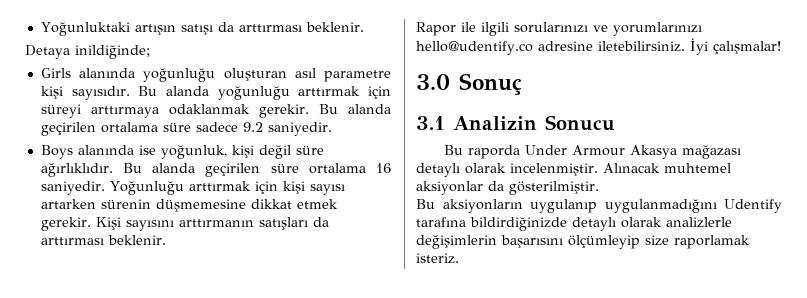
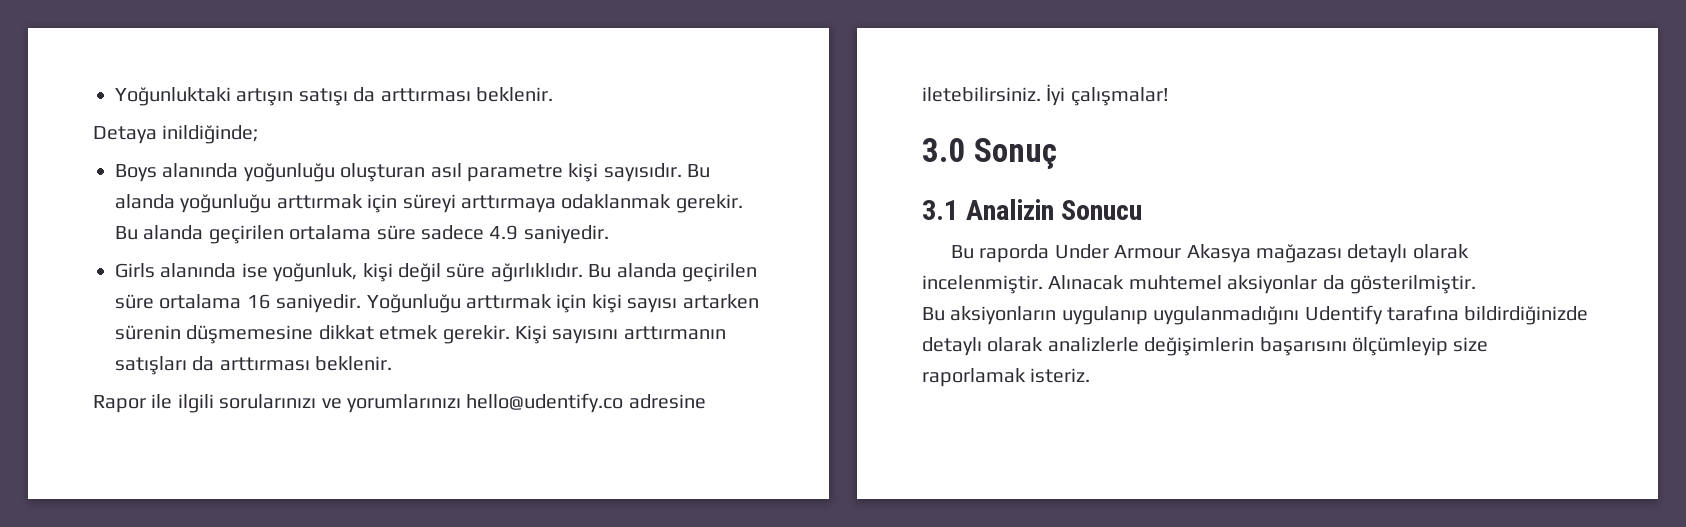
[40,68,71,78] Girls -> [115,164,157,182] Boys
[242,122,263,132] 9.2 -> [489,225,519,240] 4.9
[40,145,73,159] Boys -> [115,263,155,278] Girls

